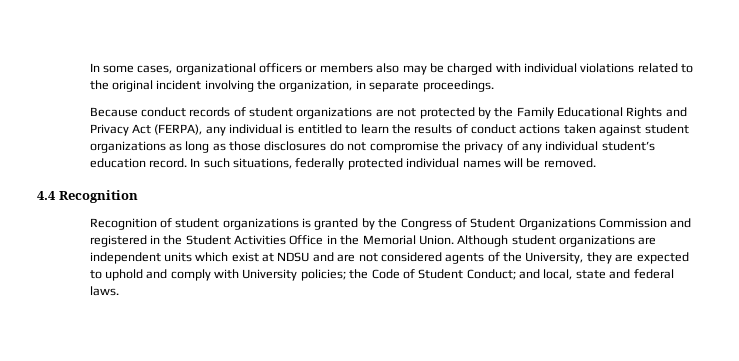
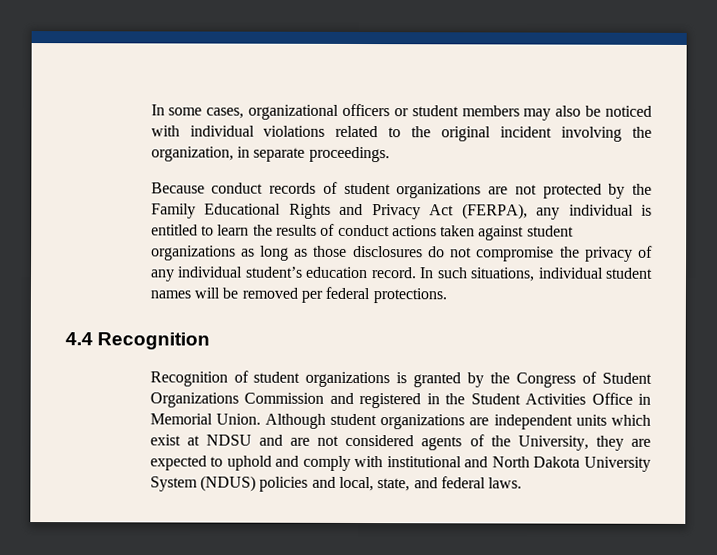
[319,63,493,75] members also may be charged -> [411,105,652,121] student members may also be noticed
[295,158,596,170] federally protected individual names will be removed. -> [537,267,653,279] [149,286,447,304] individual student names will be removed per federal protections.
[340,235,360,245] the -> (651, 399) none
[242,269,516,281] University policies; the Code of Student Conduct; -> [386,456,651,472] [149,475,309,492] institutional and North Dakota University System (NDUS) policies
[575,270,606,279] state -> [377,478,411,492] state,

